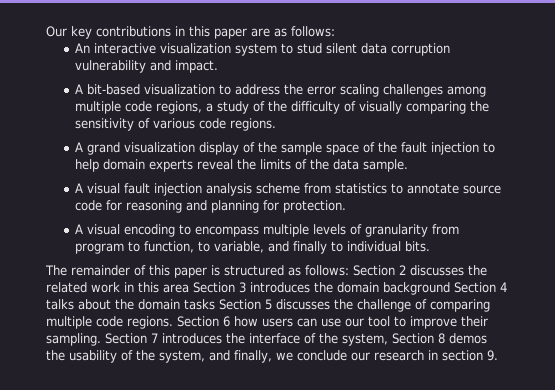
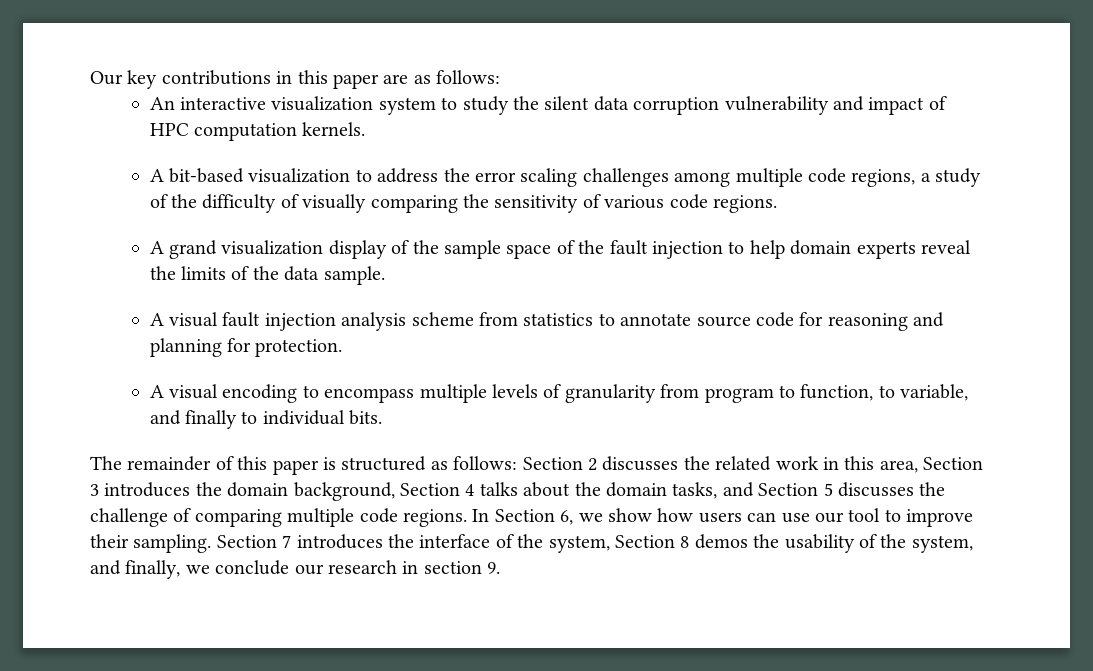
[297,43,323,54] stud -> [462,96,540,115] study the
[175,60,219,73] impact. -> [868,96,947,115] [149,122,366,141] impact of HPC computation kernels.
[163,284,189,293] area -> [879,460,918,473] area,
[383,282,450,295] background -> [293,482,395,501] background,
[184,299,215,310] tasks -> [672,482,754,499] tasks, and
[177,316,230,327] Section 6 -> [472,508,652,525] In Section 6, we show

